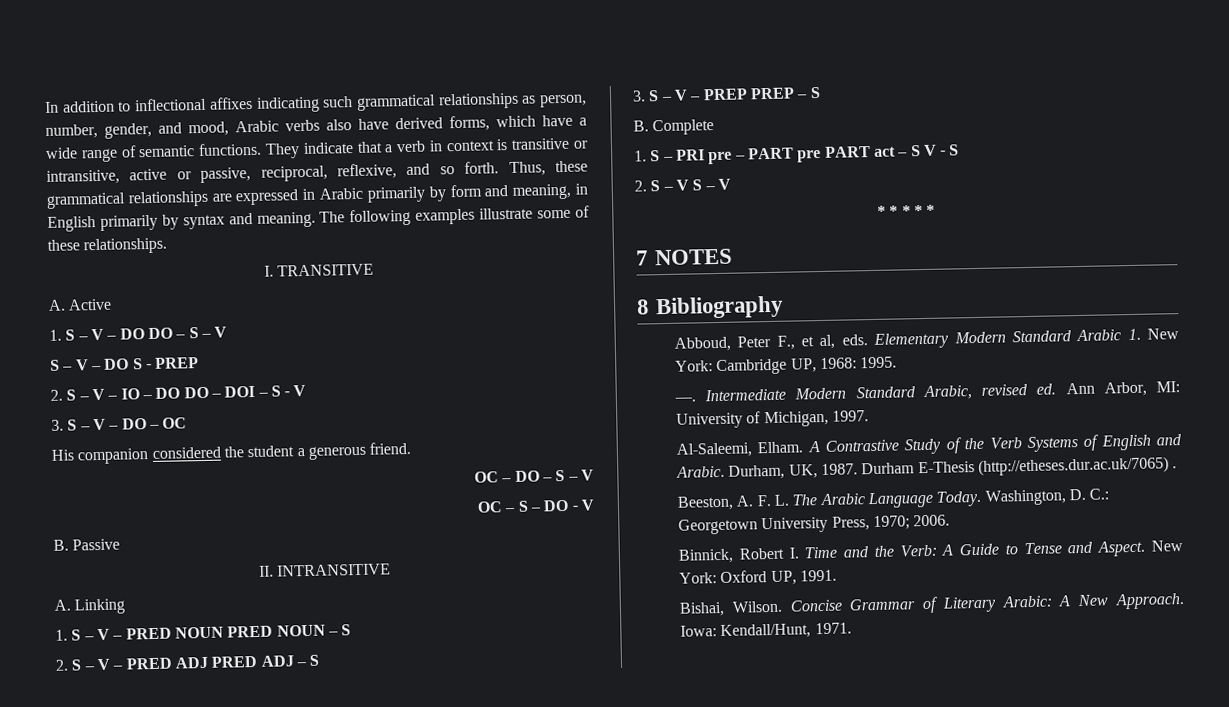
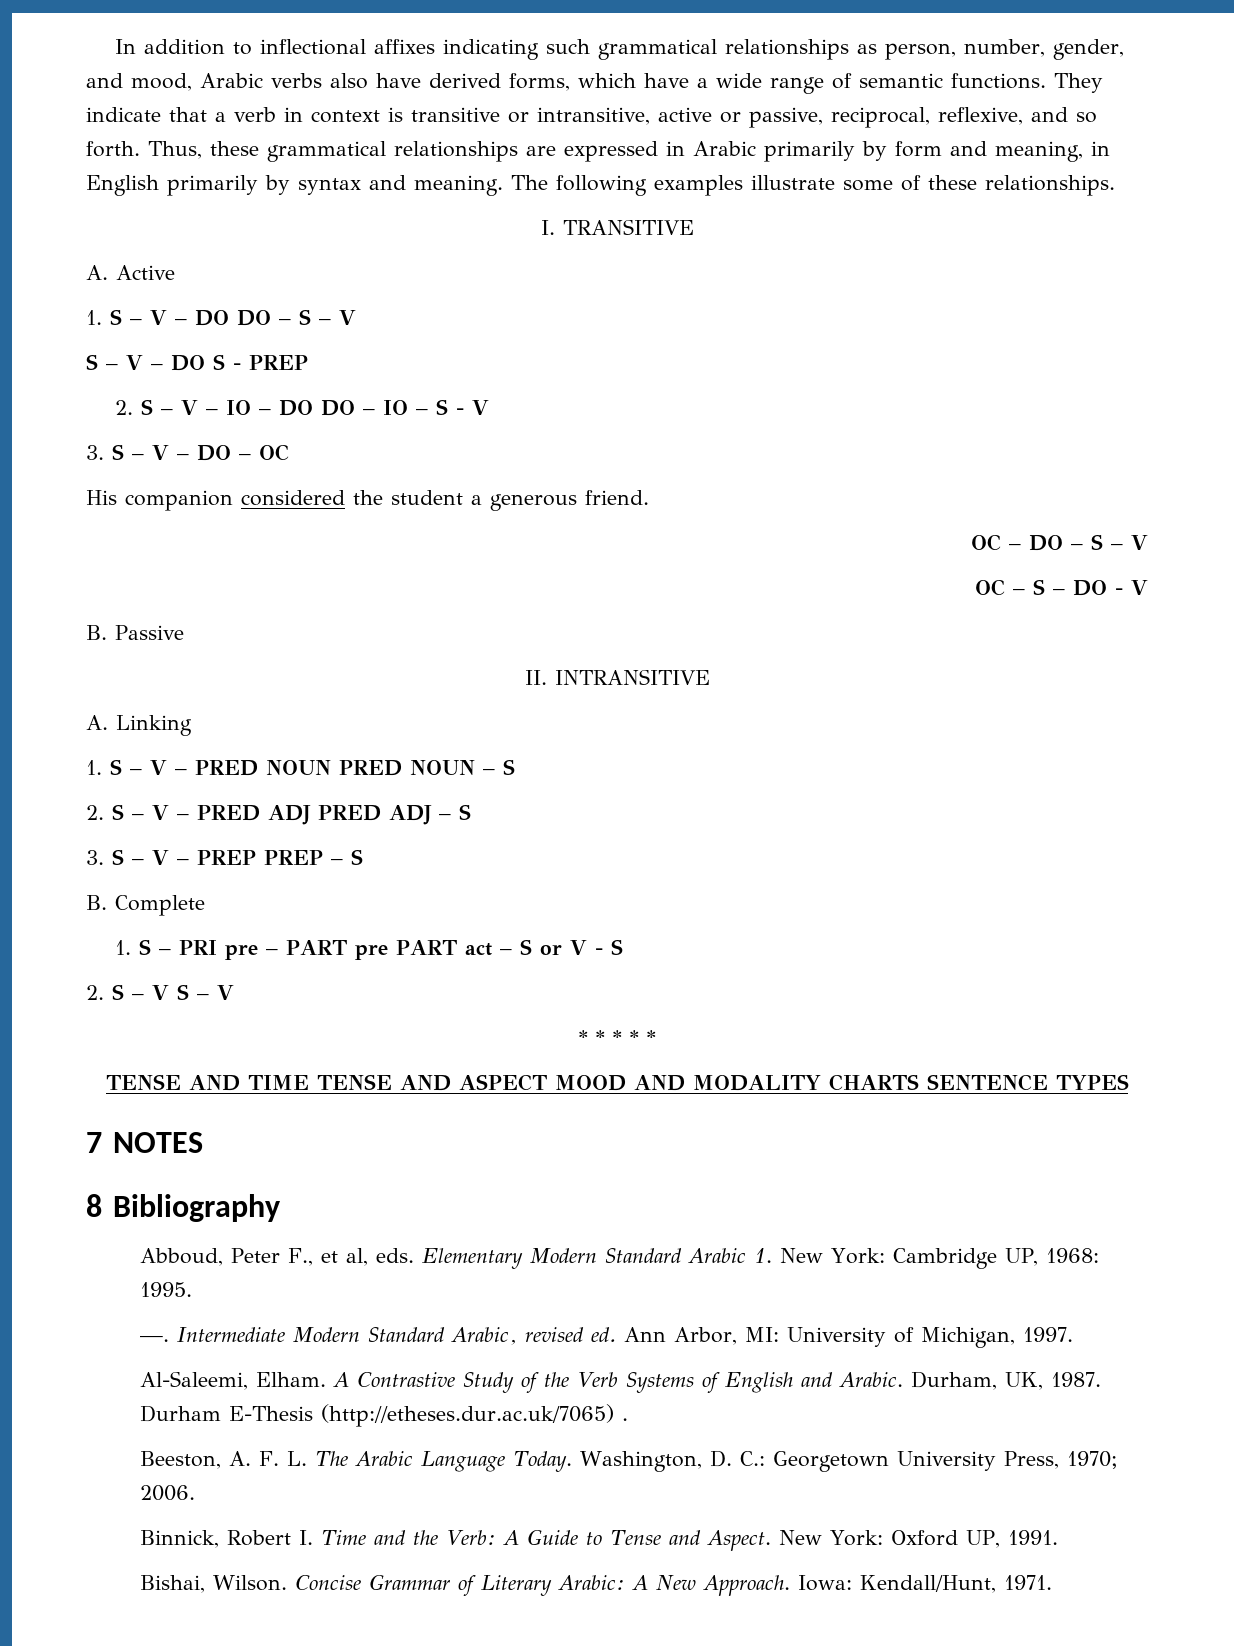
[224,385,256,398] DOI -> [383,400,409,415] IO
(921, 151) none -> [540,944,563,955] or
(936, 210) none -> [105,1074,1129,1091] // TENSE AND TIME TENSE AND ASPECT MOOD AND MODALITY CHARTS SENTENCE TYPES

